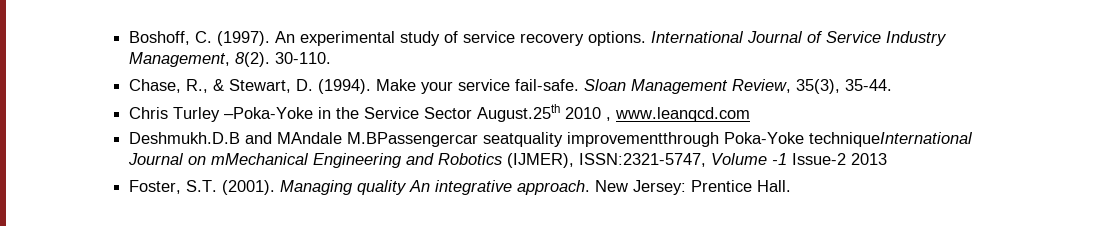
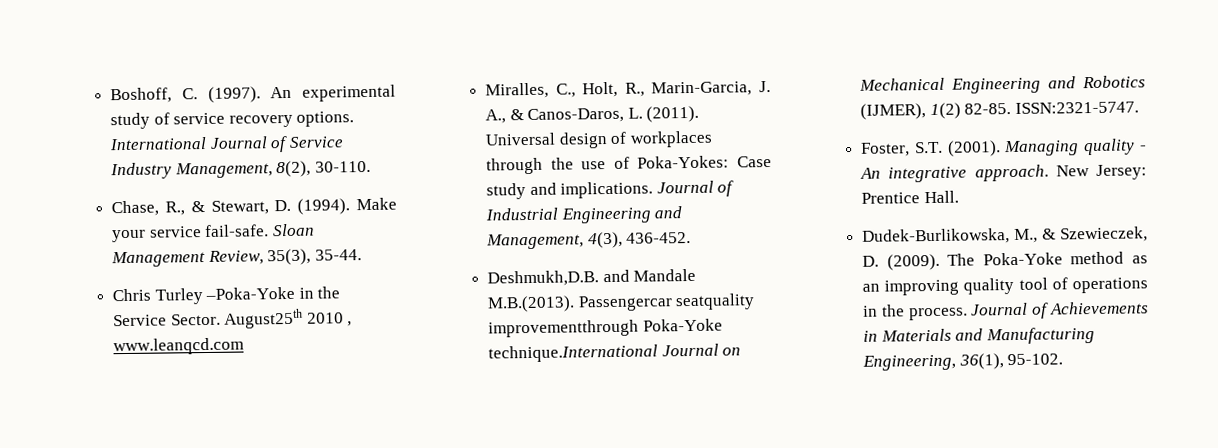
[234,52,270,67] 8(2). -> [276,160,312,178] 8(2),
[423,104,560,122] Sector August.25th -> [170,308,304,329] Sector. August25th
[128,132,478,147] Deshmukh.D.B and MAndale M.BPassengercar -> [485,80,771,99] [485,105,700,124] [485,130,713,149] [486,155,772,175] [486,180,735,200] [485,206,683,224] [486,231,692,250] [487,268,697,287] [487,295,673,313] Miralles, C., Holt, R., Marin-Garcia, J. A., & Canos-Daros, L. (2011). Universal design of workplaces through the use of Poka-Yokes: Case study and implications. Journal of Industrial Engineering and Management, 4(3), 436-452. // Deshmukh,D.B. and Mandale M.B.(2013). Passengercar
[808,132,973,147] techniqueInternational -> [488,344,659,363] technique.International
[210,153,309,165] mMechanical -> [859,77,946,91] Mechanical
[578,153,887,167] ISSN:2321-5747, Volume -1 Issue-2 2013 -> [929,101,1139,120] 1(2) 82-85. ISSN:2321-5747.
(407, 187) none -> [1140,145,1147,151] -
(791, 186) none -> [862,226,1148,245] [862,251,1148,271] [862,277,1148,296] [863,301,1149,321] [863,326,1095,345] [862,353,1064,371] // Dudek-Burlikowska, M., & Szewieczek, D. (2009). The Poka-Yoke method as an improving quality tool of operations in the process. Journal of Achievements in Materials and Manufacturing Engineering, 36(1), 95-102.

